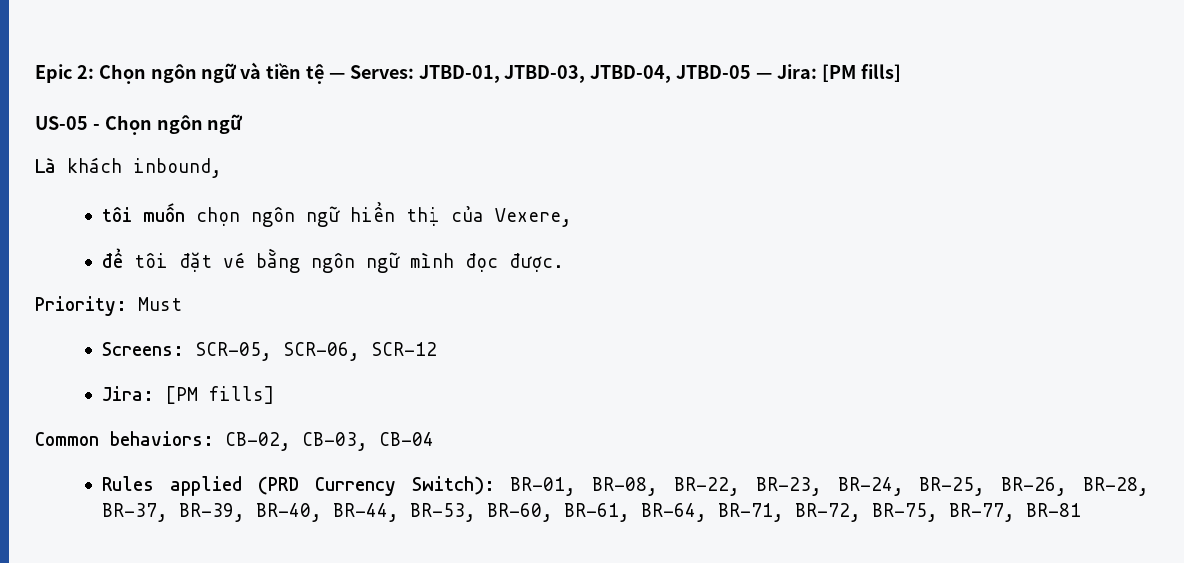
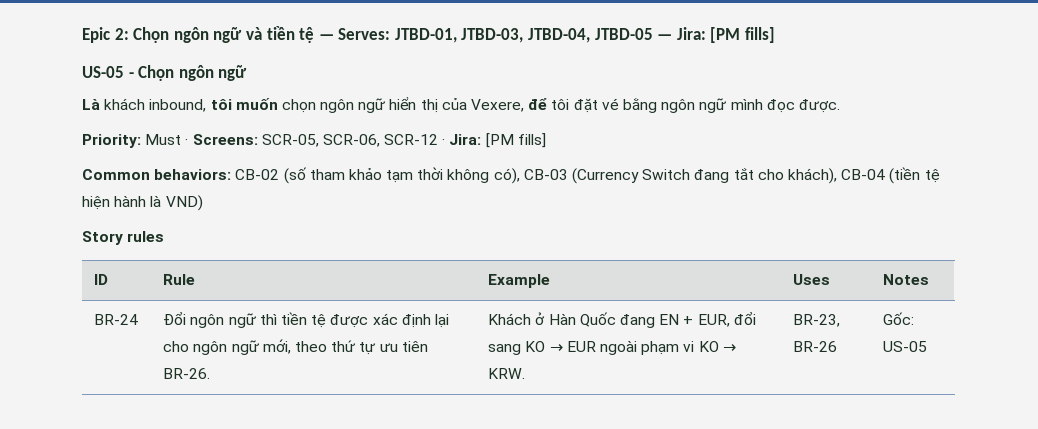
(222, 168) // -> (207, 105) none
(573, 217) // -> (525, 105) none
(182, 304) // -> [185,139,189,145] ·
(438, 349) // -> [442,139,446,145] ·
[225,432,434,451] [102,476,1150,496] [102,503,1082,522] CB-02, CB-03, CB-04 // Rules applied (PRD Currency Switch): BR-01, BR-08, BR-22, BR-23, BR-24, BR-25, BR-26, BR-28, BR-37, BR-39, BR-40, BR-44, BR-53, BR-60, BR-61, BR-64, BR-71, BR-72, BR-75, BR-77, BR-81 -> [235,167,940,184] [82,195,203,211] [82,231,165,245] [94,274,109,285] [163,274,196,285] [488,274,551,288] [793,274,831,285] [883,274,930,285] [94,314,139,325] [163,312,449,328] [163,339,428,355] [163,368,211,379] [488,312,756,328] [488,340,736,355] [488,368,526,379] [793,314,841,327] [793,341,838,352] [883,312,915,325] [883,341,928,352] CB-02 (số tham khảo tạm thời không có), CB-03 (Currency Switch đang tắt cho khách), CB-04 (tiền tệ hiện hành là VND) // Story rules // ID | Rule | Example | Uses | Notes // BR-24 | Đổi ngôn ngữ thì tiền tệ được xác định lại cho ngôn ngữ mới, theo thứ tự ưu tiên BR-26. | Khách ở Hàn Quốc đang EN + EUR, đổi sang KO → EUR ngoài phạm vi KO → KRW. | BR-23, BR-26 | Gốc: US-05

